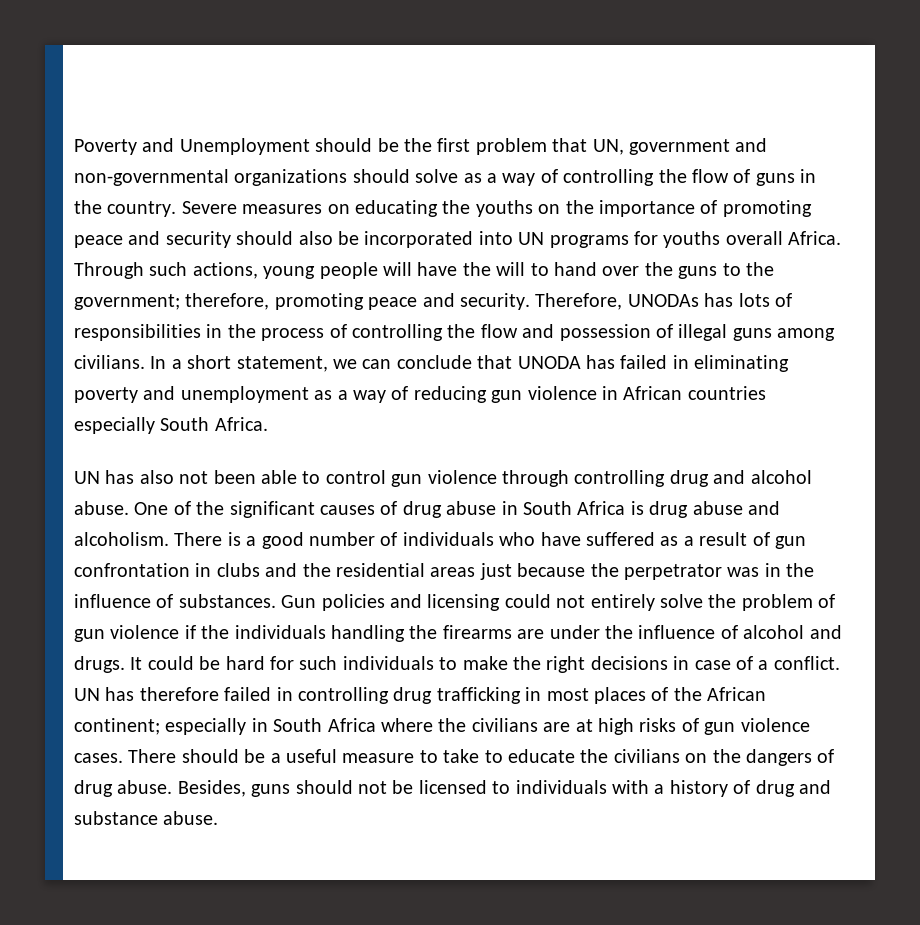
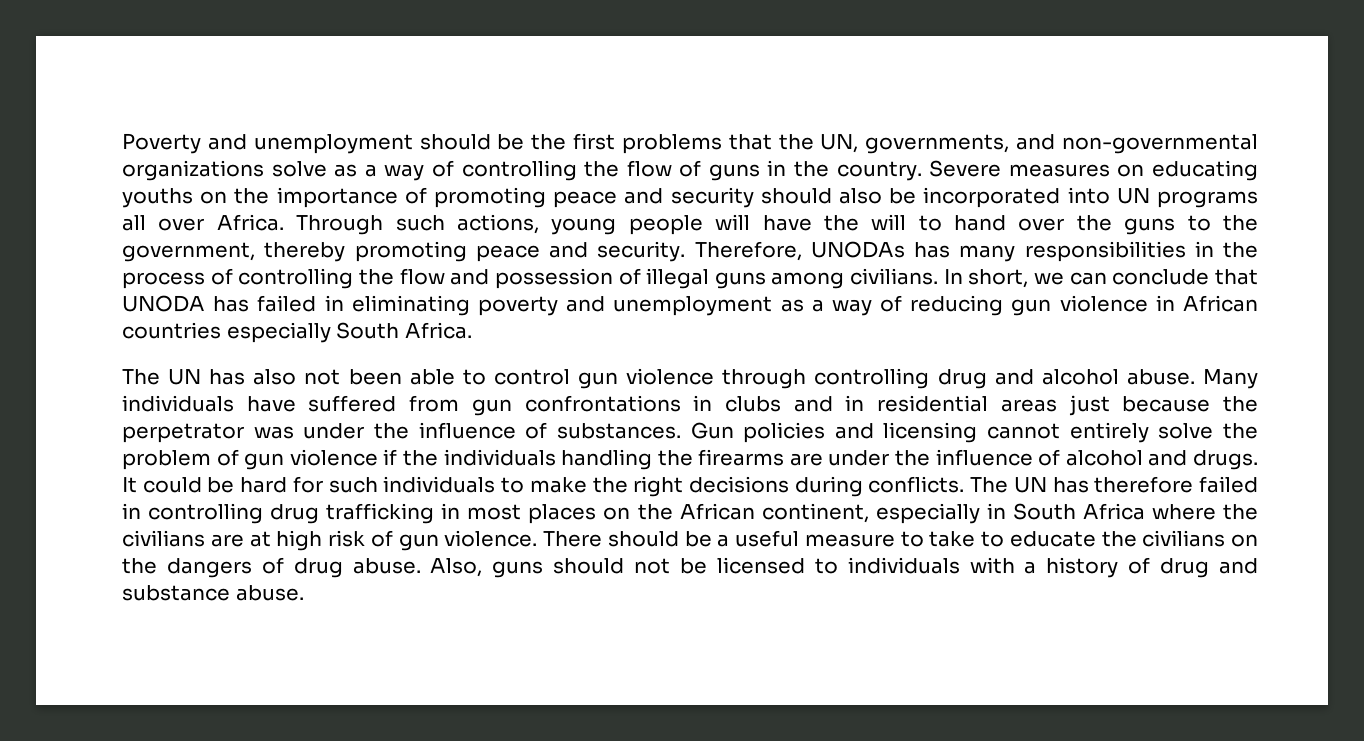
[179,138,310,155] Unemployment -> [253,134,413,154] unemployment
[475,138,730,155] problem that UN, government -> [621,134,1010,154] problems that the UN, governments,
[352,169,410,183] should -> (264, 170) none
[442,200,471,214] the -> (1259, 170) none
[633,231,783,248] for youths overall -> [122,215,205,231] all over
[74,293,270,310] government; therefore, -> [122,242,346,262] government, thereby
[738,293,792,307] lots of -> [959,245,1016,262] many
[171,355,328,372] a short statement, -> [968,269,1029,288] short,
(268, 424) none -> [122,369,160,385] The
[134,501,780,518] [74,532,806,549] [74,563,190,577] One of the significant causes of drug abuse in South Africa is drug abuse and alcoholism. There is a good number of individuals who have suffered as a result of gun confrontation -> [1203,369,1258,389] [122,395,681,416] Many individuals have suffered from gun confrontations
[302,563,331,577] the -> [845,395,865,411] in
[764,563,781,577] in -> [303,423,365,439] under
[504,594,586,608] could not -> [987,423,1061,439] cannot
[673,656,840,670] in case of a conflict. -> [794,476,1009,497] during conflicts. The
[651,687,669,701] of -> [603,507,631,520] on
[74,718,160,735] continent; -> [761,503,869,523] continent,
[639,718,810,735] [74,753,123,763] risks of gun violence cases. -> [328,530,538,551] risk of gun violence.
[177,780,246,797] Besides, -> [430,558,483,577] Also,

